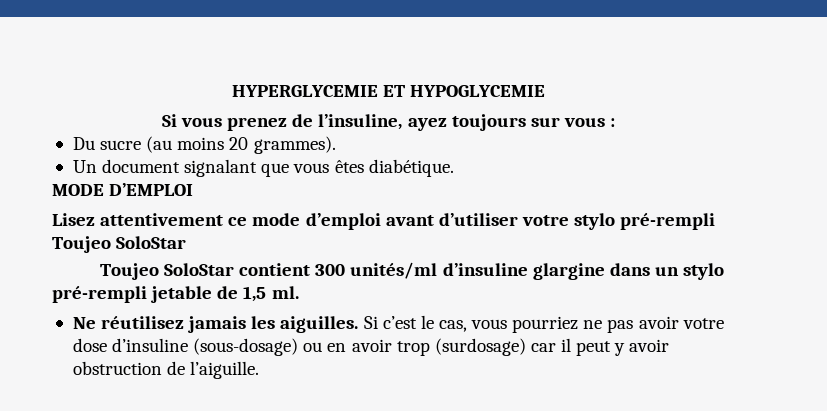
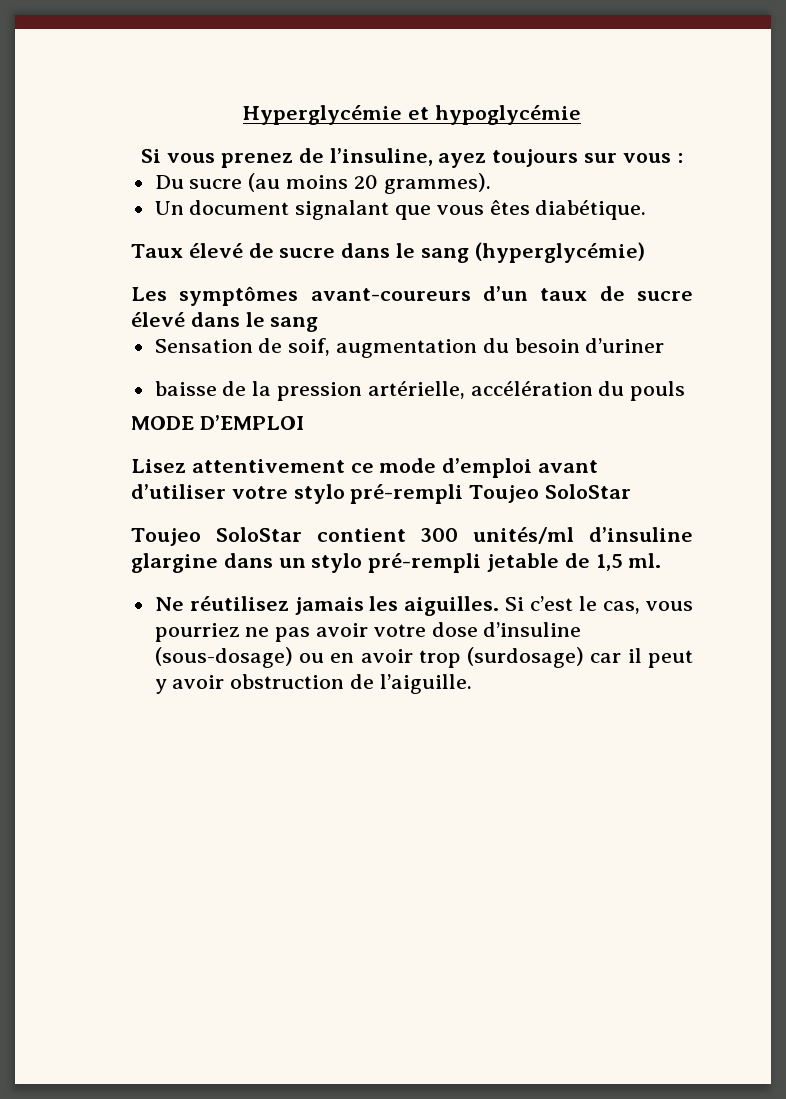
[231,85,546,97] HYPERGLYCEMIE ET HYPOGLYCEMIE -> [243,105,581,125] Hyperglycémie et hypoglycémie
(454, 168) none -> [131,242,645,263] [131,286,693,306] [131,312,319,332] [154,338,665,358] [154,381,686,401] // Taux élevé de sucre dans le sang (hyperglycémie) // Les symptômes avant-coureurs d’un taux de sucre élevé dans le sang // Sensation de soif, augmentation du besoin d’uriner // baisse de la pression artérielle, accélération du pouls

